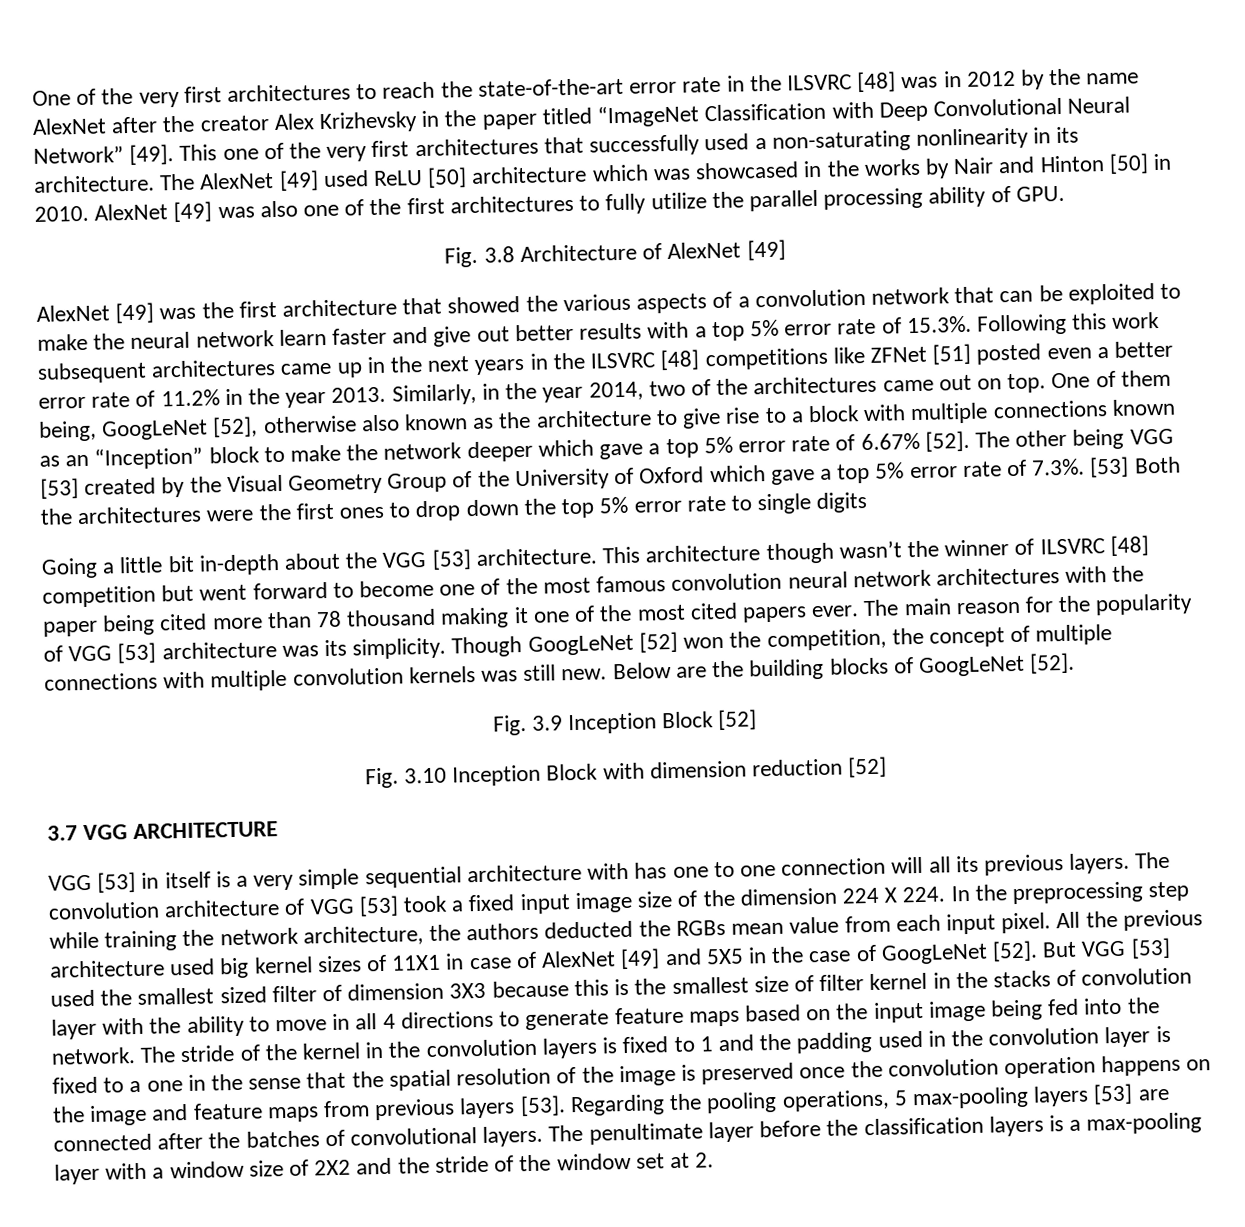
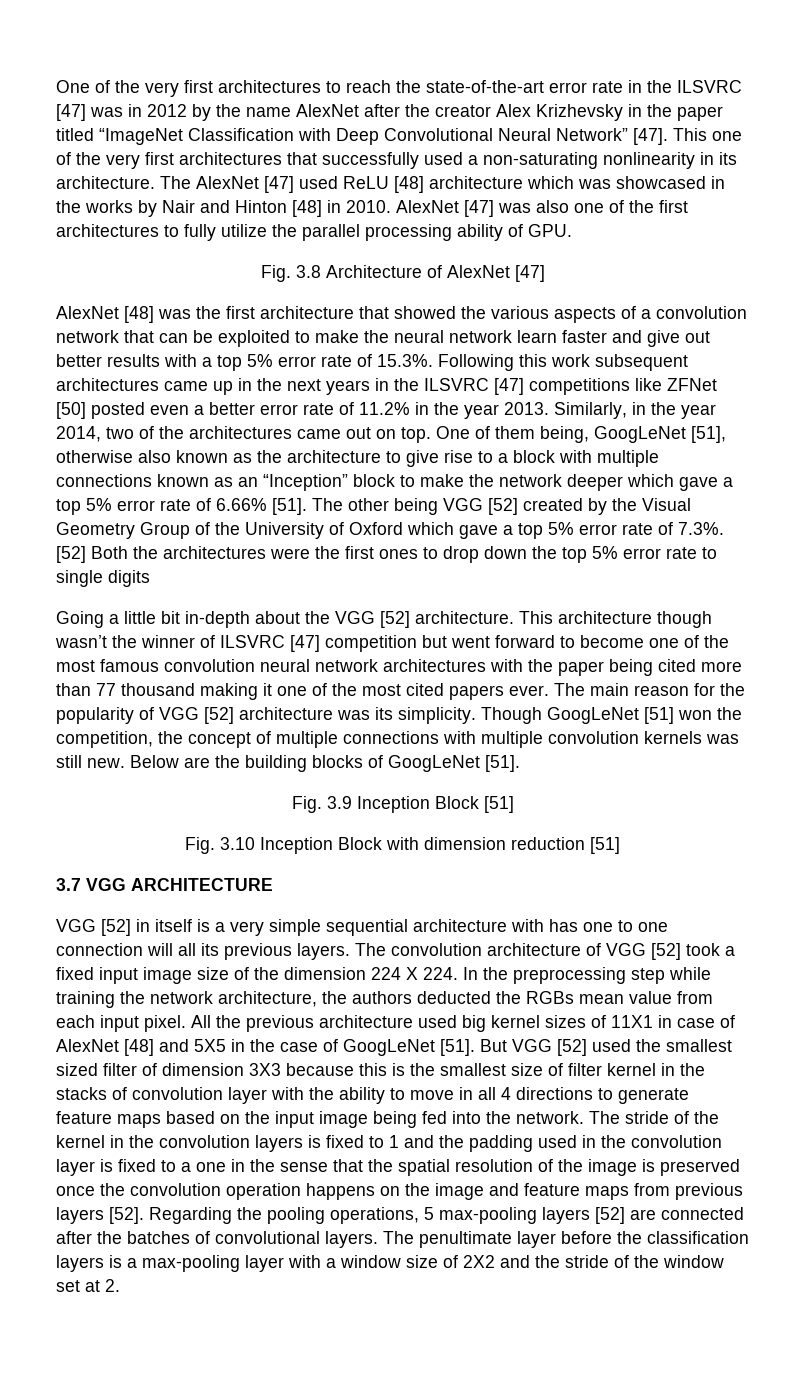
[856,71,897,93] [48] -> [56,104,86,121] [47]
[129,144,175,165] [49]. -> [633,128,668,145] [47].
[278,170,319,191] [49] -> [264,176,294,193] [47]
[427,167,468,188] [50] -> [394,176,424,193] [48]
[1108,153,1149,174] [50] -> [292,200,322,217] [48]
[173,201,213,223] [49] -> [464,200,494,217] [47]
[746,239,786,261] [36,302,155,324] [49] // AlexNet [49] -> [514,265,545,282] [56,306,154,323] [47] // AlexNet [48]
[660,349,701,371] [48] -> [494,378,524,395] [47]
[932,343,972,365] [51] -> [56,402,86,419] [50]
[212,416,259,438] [52], -> [691,426,726,443] [51],
[860,430,970,452] 6.67% [52]. -> [216,498,307,515] 6.66% [51].
[40,478,79,499] [53] -> [488,498,518,515] [52]
[1089,456,1130,478] [53] -> [56,546,86,563] [52]
[431,549,472,570] [53] -> [380,611,410,628] [52]
[1109,535,1149,557] [48] -> [290,635,320,652] [47]
[316,610,343,628] 78 -> [96,683,116,696] 77
[117,642,157,664] [53] -> [204,707,234,724] [52]
[638,631,678,653] [52] -> [644,707,674,724] [51]
[1029,652,1076,674] [52]. -> [485,755,520,772] [51].
[717,709,758,731] [52] -> [483,796,514,813] [51]
[847,756,888,778] [52] -> [590,837,620,854] [51]
[97,871,137,893] [53] -> [101,919,131,936] [52]
[358,895,399,917] [53] -> [651,943,681,960] [52]
[620,948,661,970] [49] -> [124,1039,154,1056] [48]
[991,940,1038,962] [52]. -> [440,1039,475,1056] [51].
[1130,937,1171,959] [53] -> [557,1039,587,1056] [52]
[519,1095,566,1117] [53]. -> [109,1207,144,1224] [52].
[1093,1083,1134,1105] [53] -> [595,1207,625,1224] [52]

